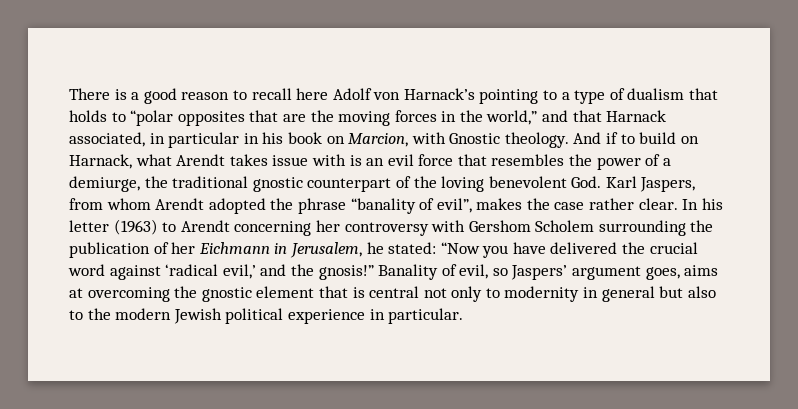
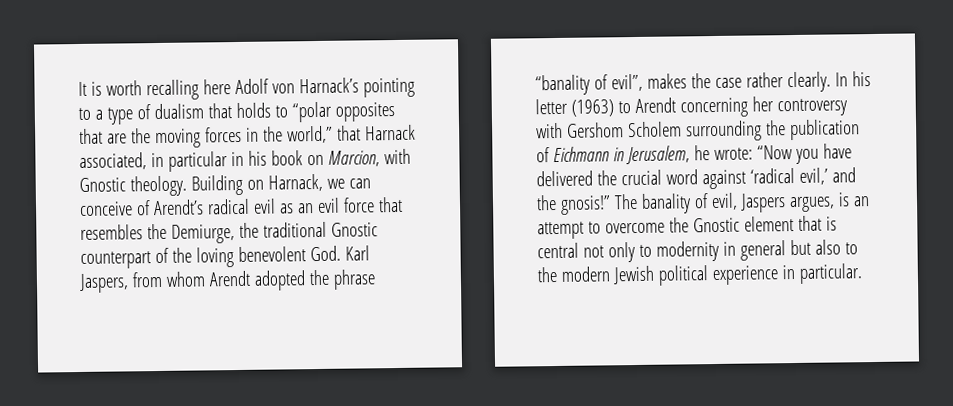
[69,88,292,104] There is a good reason to recall -> [78,79,199,101] It is worth recalling
[542,110,569,122] and -> (333, 134) none
[573,132,699,144] [69,154,362,169] And if to build on Harnack, what Arendt takes issue with is -> [190,173,371,196] [79,198,294,216] Building on Harnack, we can conceive of Arendt’s radical evil as
[596,154,671,170] [69,176,140,192] power of a demiurge, -> [170,224,235,244] Demiurge,
[252,177,303,192] gnostic -> [330,222,378,237] Gnostic
[638,198,678,210] clear. -> [786,71,831,93] clearly.
[171,242,196,254] her -> (550, 155) none
[388,242,437,254] stated: -> [713,147,753,161] wrote:
[378,264,719,280] [69,286,252,302] Banality of evil, so Jaspers’ argument goes, aims at overcoming the gnostic -> [613,192,870,214] [537,217,740,240] The banality of evil, Jaspers argues, is an attempt to overcome the Gnostic

